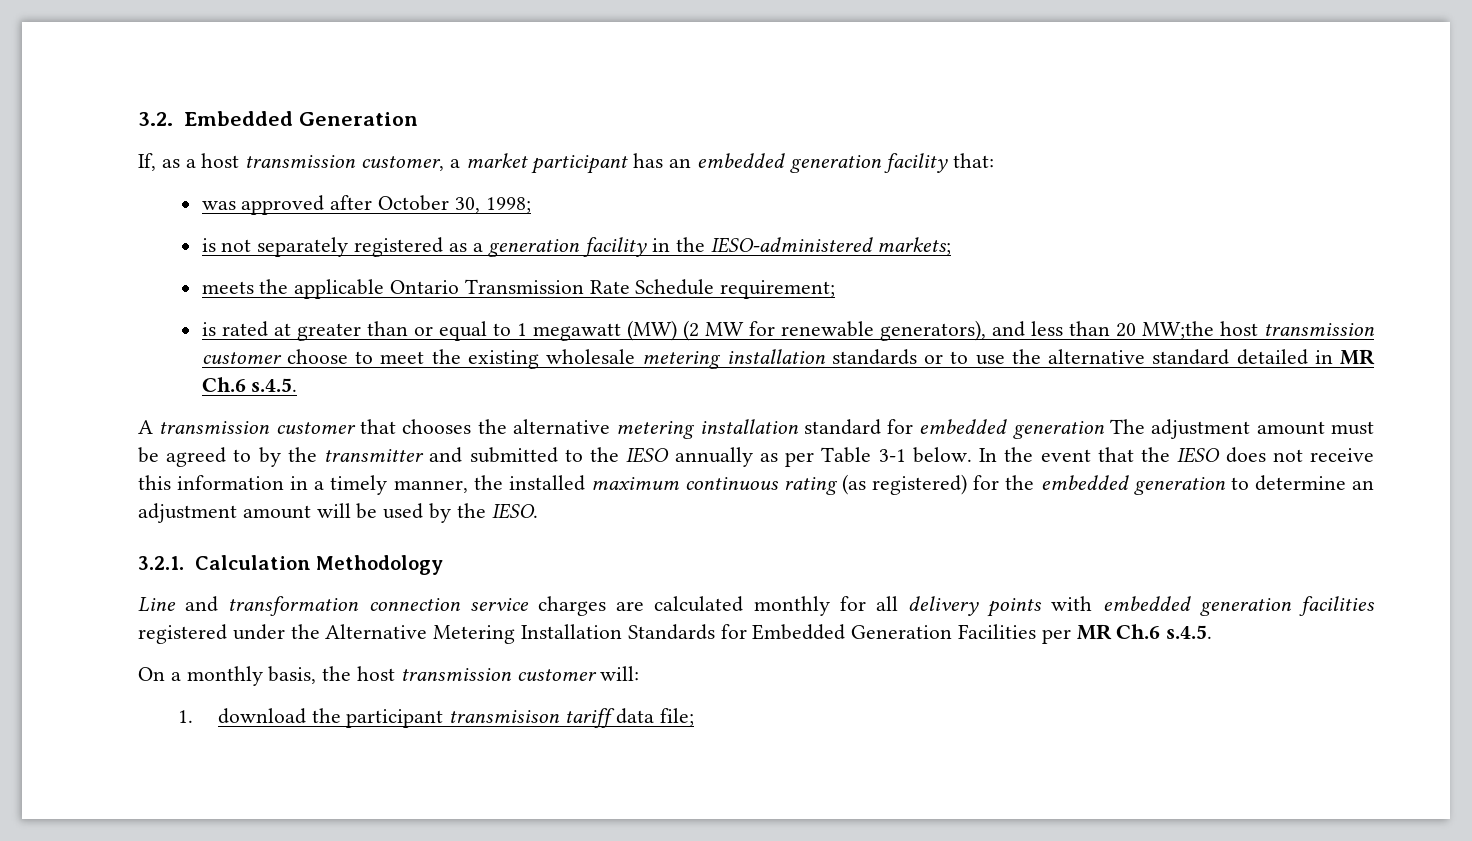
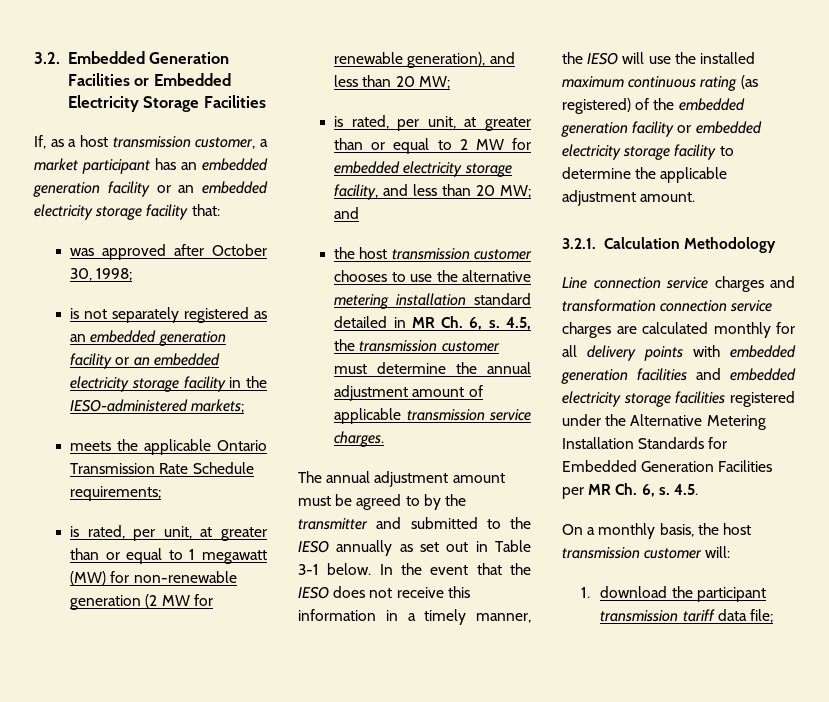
(418, 119) none -> [67,73,231,86] [67,95,266,112] Facilities or Embedded Electricity Storage Facilities
(949, 163) none -> [156,181,268,194] [34,204,189,220] or an embedded electricity storage facility
[472,239,581,257] a generation -> [70,330,226,346] [70,353,220,369] [70,376,179,392] an embedded generation facility or an embedded electricity storage
[720,280,836,299] [201,321,268,337] requirement; // is rated -> [70,486,162,501] [70,525,192,541] requirements; // is rated, per unit,
(677, 330) none -> [110,571,237,583] [70,595,142,610] for non-renewable generation
[879,320,1375,341] [201,349,1375,369] [201,377,298,392] [138,419,1146,439] generators), and less than 20 MW;the host transmission customer choose to meet the existing wholesale metering installation standards or to use the alternative standard detailed in MR Ch.6 s.4.5. // A transmission customer that chooses the alternative metering installation standard for embedded generation The -> [407,52,515,68] [334,75,450,89] [334,115,531,131] [334,138,531,154] [334,161,512,177] [334,184,531,200] [334,207,360,219] [334,247,532,260] [334,270,531,282] [334,293,531,309] [334,316,531,330] [334,339,500,352] [334,362,531,374] [334,385,483,401] [334,408,531,424] [334,431,385,447] [298,471,371,483] generation), and less than 20 MW; // is rated, per unit, at greater than or equal to 2 MW for embedded electricity storage facility, and less than 20 MW; and // the host transmission customer chooses to use the alternative metering installation standard detailed in MR Ch. 6, s. 4.5, the transmission customer must determine the annual adjustment amount of applicable transmission service charges. // The annual
[785,452,815,467] per -> [420,541,488,552] set out in
(503, 482) none -> [587,52,696,65] IESO will use the
[973,475,1000,490] for -> [635,98,650,110] of
[1230,475,1374,491] [138,503,538,523] to determine an adjustment amount will be used by the IESO. -> [632,121,762,137] [562,144,734,160] [562,167,728,183] [562,190,696,206] facility or embedded electricity storage facility to determine the applicable adjustment amount.
(176, 604) none -> [593,276,764,292] connection service charges
(1375, 606) none -> [696,368,796,381] [562,391,726,407] and embedded electricity storage facilities
[1116,624,1213,639] Ch.6 s.4.5. -> [615,483,698,497] Ch. 6, s. 4.5.
[449,710,561,723] transmisison -> [600,610,679,622] transmission

